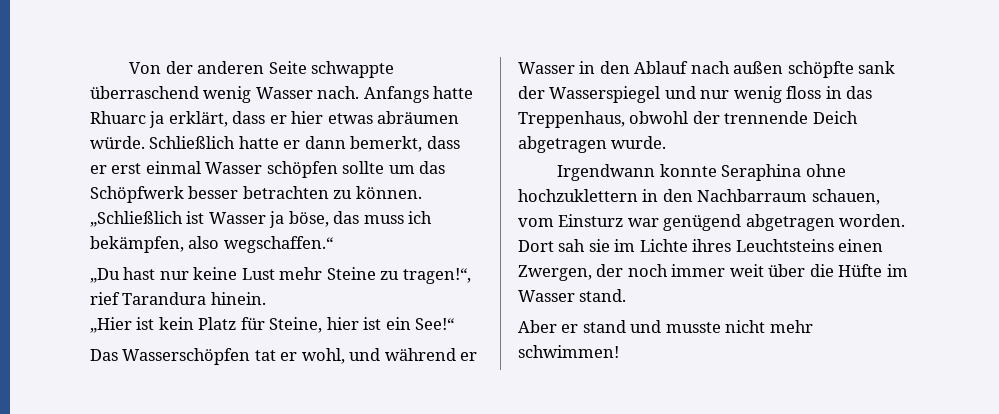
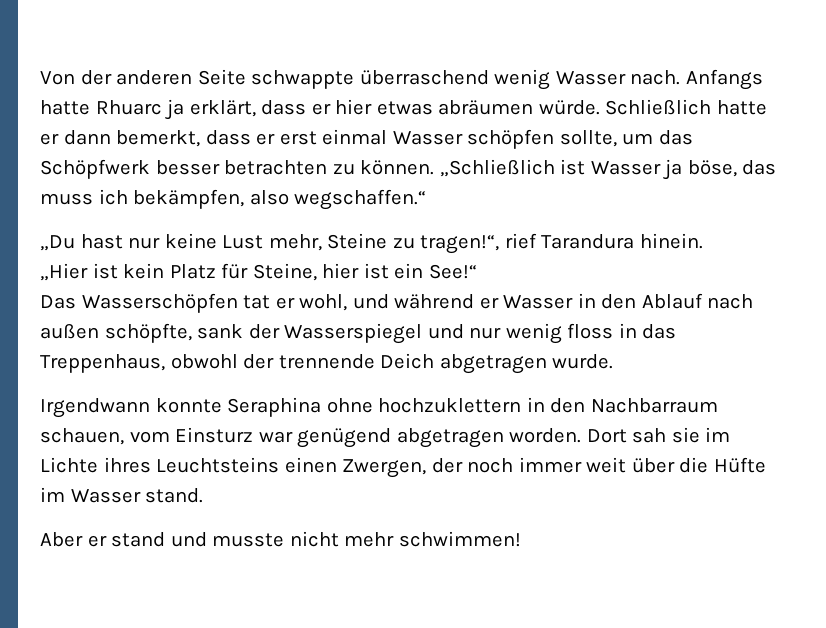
[342,161,385,174] sollte -> [559,130,617,147] sollte,
[279,267,323,280] mehr -> [268,234,322,251] mehr,
[787,61,854,78] schöpfte -> [104,323,192,343] schöpfte,

